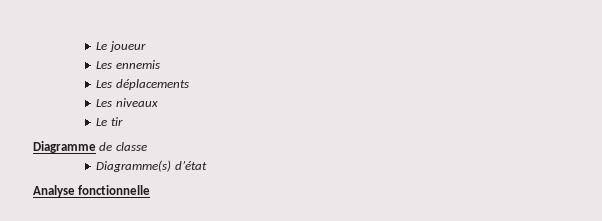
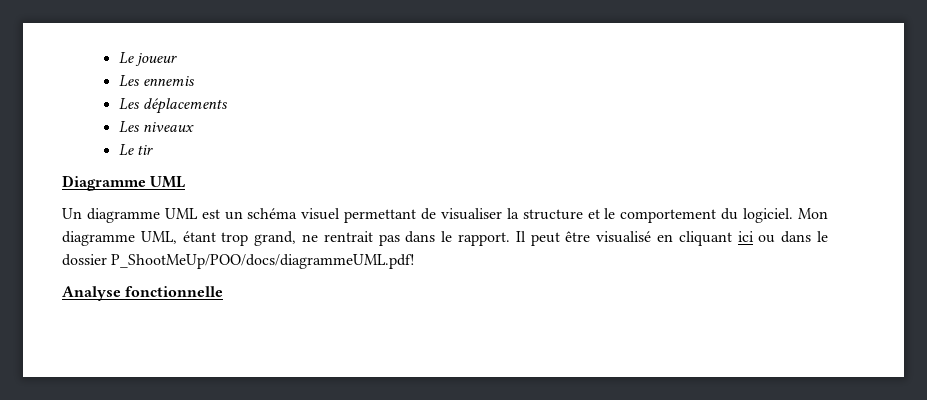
[99,142,147,151] [96,160,207,172] de classe // Diagramme(s) d’état -> [150,176,186,188] [62,208,828,223] [62,231,828,246] [62,254,416,269] UML // Un diagramme UML est un schéma visuel permettant de visualiser la structure et le comportement du logiciel. Mon diagramme UML, étant trop grand, ne rentrait pas dans le rapport. Il peut être visualisé en cliquant ici ou dans le dossier P_ShootMeUp/POO/docs/diagrammeUML.pdf!

